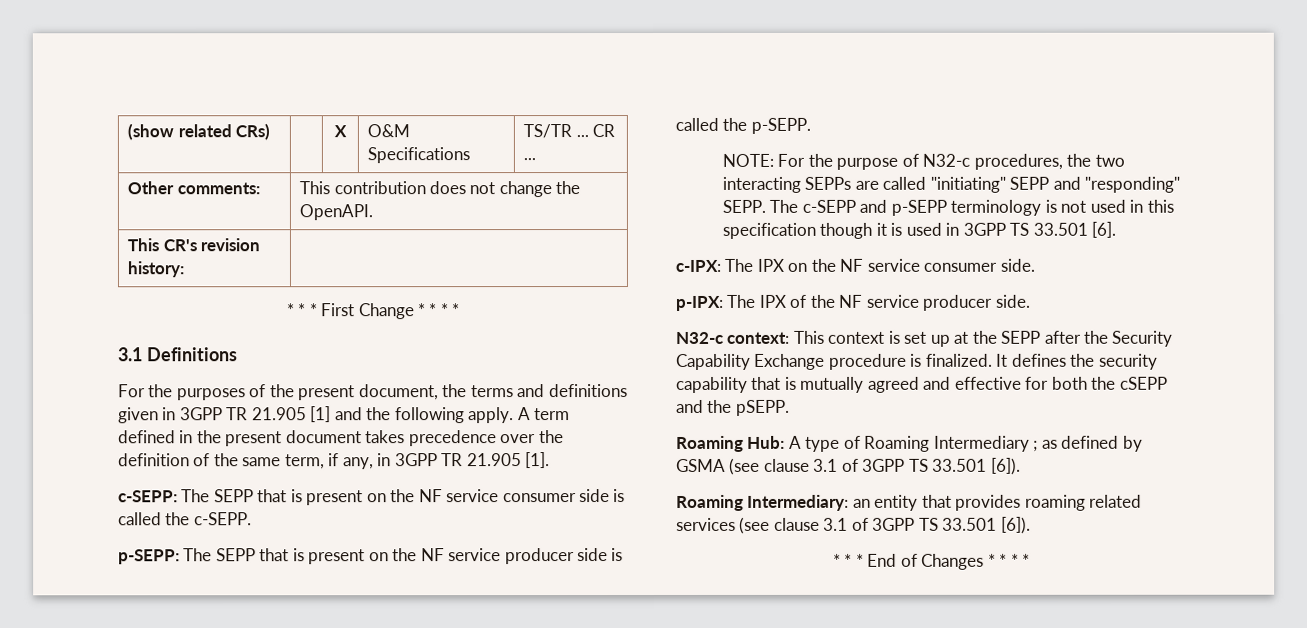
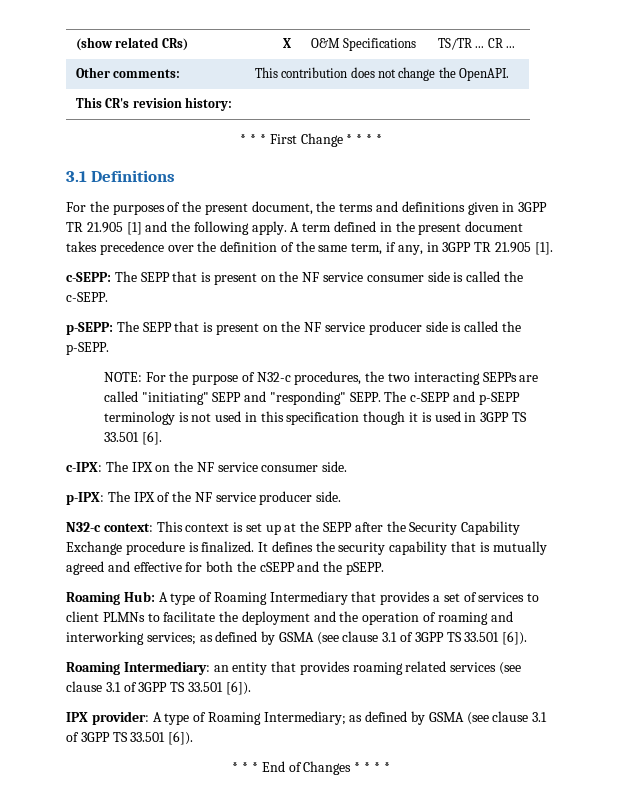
[1033,440,1039,452] ; -> [351,591,540,605] [66,611,513,625] [66,631,196,645] that provides a set of services to client PLMNs to facilitate the deployment and the operation of roaming and interworking services;
(1031, 525) none -> [66,711,548,725] [66,731,194,745] // IPX provider: A type of Roaming Intermediary; as defined by GSMA (see clause 3.1 of 3GPP TS 33.501 [6]).

